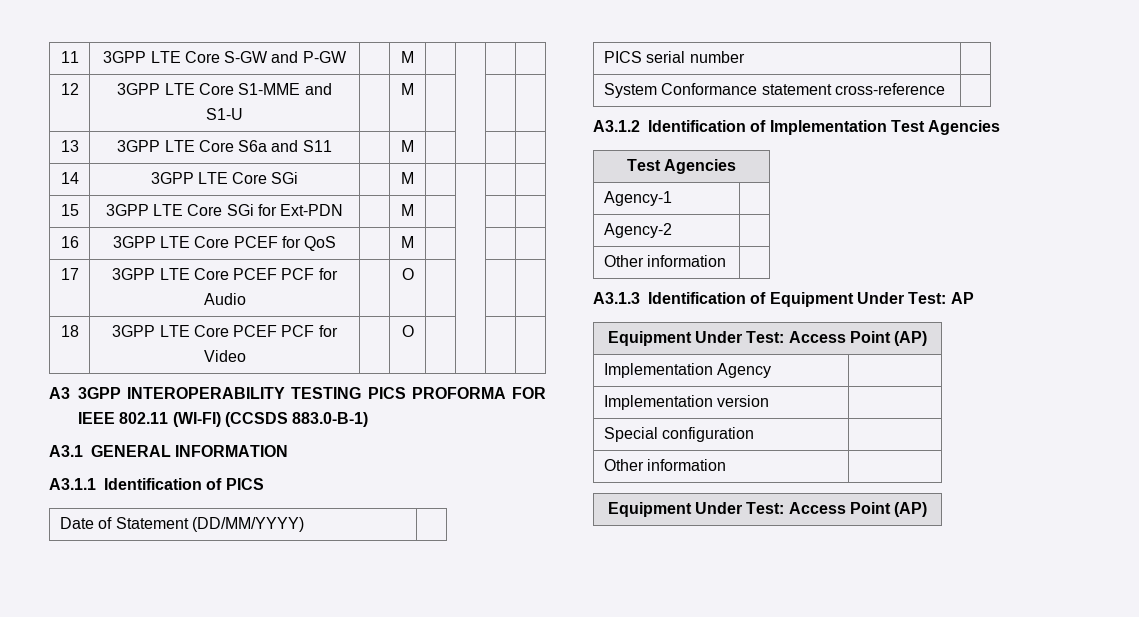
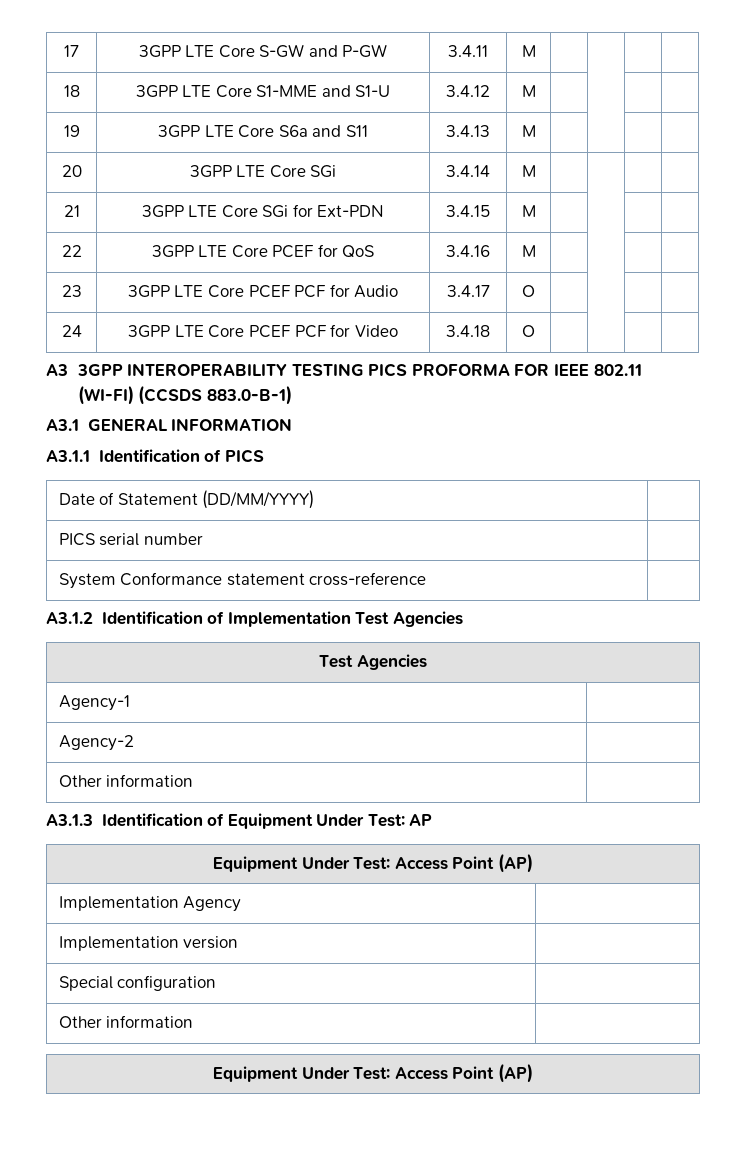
[60,51,79,63] 11 -> [64,45,79,57] 17
[401,51,414,63] [60,83,79,95] [117,83,332,95] [206,108,243,120] [401,83,414,95] [60,140,79,152] [117,140,332,152] [401,140,414,152] [60,172,79,184] [150,172,299,184] [401,172,414,184] [60,204,79,216] [105,204,344,216] [401,204,414,216] [60,236,79,248] [112,236,337,251] [401,236,414,248] [60,268,79,280] [112,268,338,280] [203,293,246,305] [401,268,414,280] [60,325,79,337] | M | | | | // 12 | 3GPP LTE Core S1-MME and S1-U | | M | | | | // 13 | 3GPP LTE Core S6a and S11 | | M | | | | // 14 | 3GPP LTE Core SGi | | M | | | | // 15 | 3GPP LTE Core SGi for Ext-PDN | | M | | | | // 16 | 3GPP LTE Core PCEF for QoS | | M | | | | // 17 | 3GPP LTE Core PCEF PCF for Audio | | O | | | | // 18 -> [448,45,488,57] [521,45,536,57] [63,85,80,97] [135,85,391,98] [446,85,490,97] [521,85,536,97] [63,125,80,137] [158,125,368,138] [446,125,490,137] [521,125,536,137] [61,165,82,177] [189,165,337,178] [446,165,490,177] [521,165,536,177] [63,205,80,217] [141,204,385,218] [446,205,490,217] [521,205,536,217] [61,245,82,257] [151,244,375,258] [446,245,490,257] [521,245,536,257] [61,285,82,297] [127,284,399,298] [446,285,490,297] [522,285,535,297] [61,325,82,337] 3.4.11 | M | | | | // 18 | 3GPP LTE Core S1-MME and S1-U | 3.4.12 | M | | | | // 19 | 3GPP LTE Core S6a and S11 | 3.4.13 | M | | | | // 20 | 3GPP LTE Core SGi | 3.4.14 | M | | | | // 21 | 3GPP LTE Core SGi for Ext-PDN | 3.4.15 | M | | | | // 22 | 3GPP LTE Core PCEF for QoS | 3.4.16 | M | | | | // 23 | 3GPP LTE Core PCEF PCF for Audio | 3.4.17 | O | | | | // 24
(246, 356) none -> [446,325,490,337] 3.4.18

